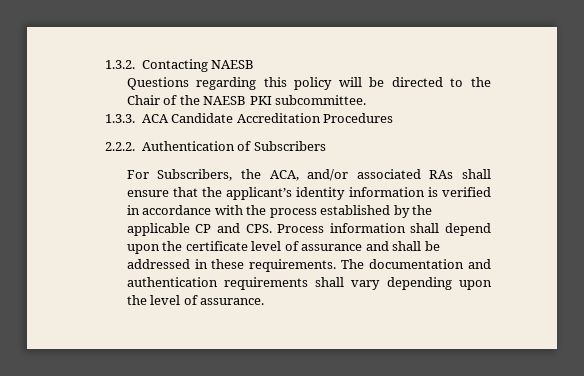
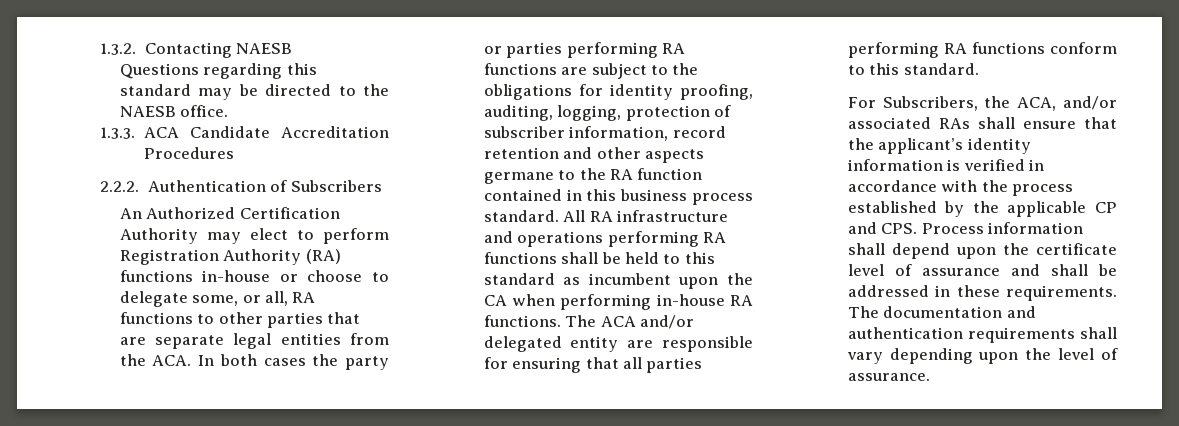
[294,77,362,90] policy will -> [119,84,233,100] standard may
[126,95,367,105] Chair of the NAESB PKI subcommittee. -> [119,105,229,117] NAESB office.
(326, 146) none -> [119,207,340,219] [119,228,390,244] [119,249,341,265] [119,270,390,282] [119,291,316,307] [119,312,361,328] [119,333,390,349] [119,354,389,370] [483,42,686,58] [483,63,699,79] [483,84,753,100] [483,105,732,121] [483,126,726,141] [483,147,705,163] [483,168,703,184] [483,189,753,205] [483,210,729,222] [483,231,727,247] [483,252,715,264] [483,273,753,289] [483,294,753,310] [483,315,695,329] [483,336,753,352] [483,357,703,373] [847,42,1117,58] [847,63,979,75] // An Authorized Certification Authority may elect to perform Registration Authority (RA) functions in-house or choose to delegate some, or all, RA functions to other parties that are separate legal entities from the ACA. In both cases the party or parties performing RA functions are subject to the obligations for identity proofing, auditing, logging, protection of subscriber information, record retention and other aspects germane to the RA function contained in this business process standard. All RA infrastructure and operations performing RA functions shall be held to this standard as incumbent upon the CA when performing in-house RA functions. The ACA and/or delegated entity are responsible for ensuring that all parties performing RA functions conform to this standard.

